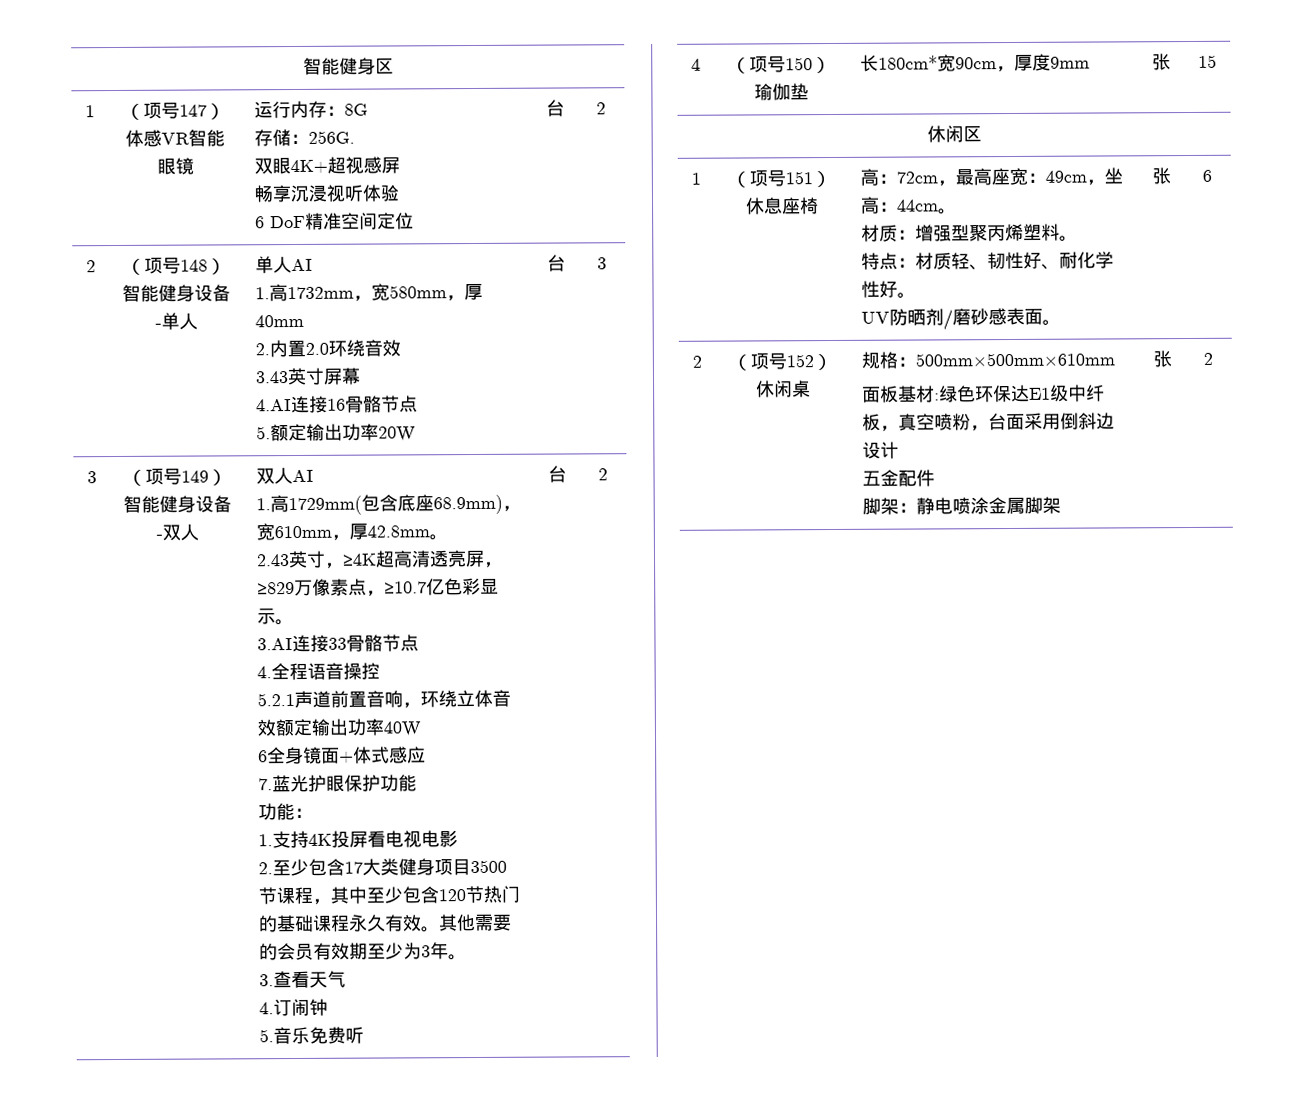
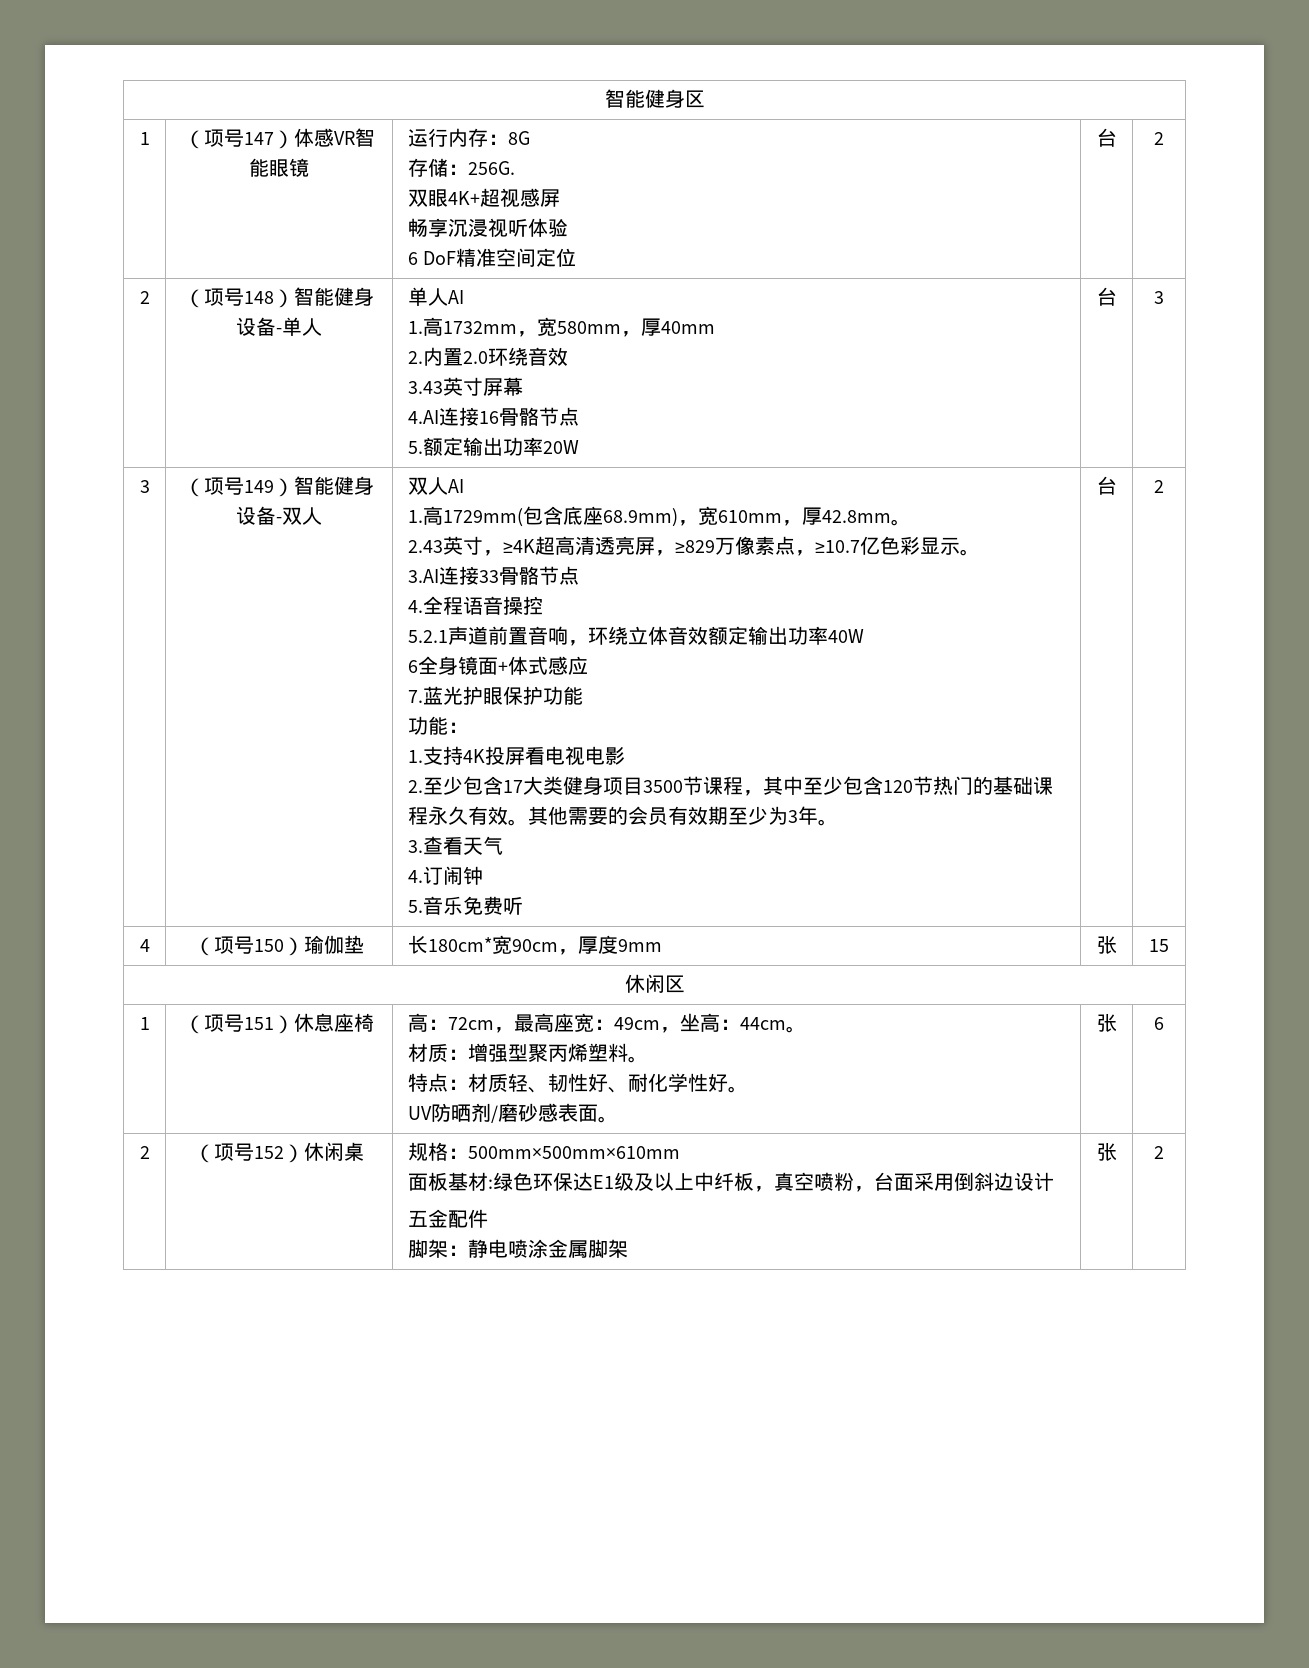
(1070, 393) none -> [633,1172,694,1191] 及以上

